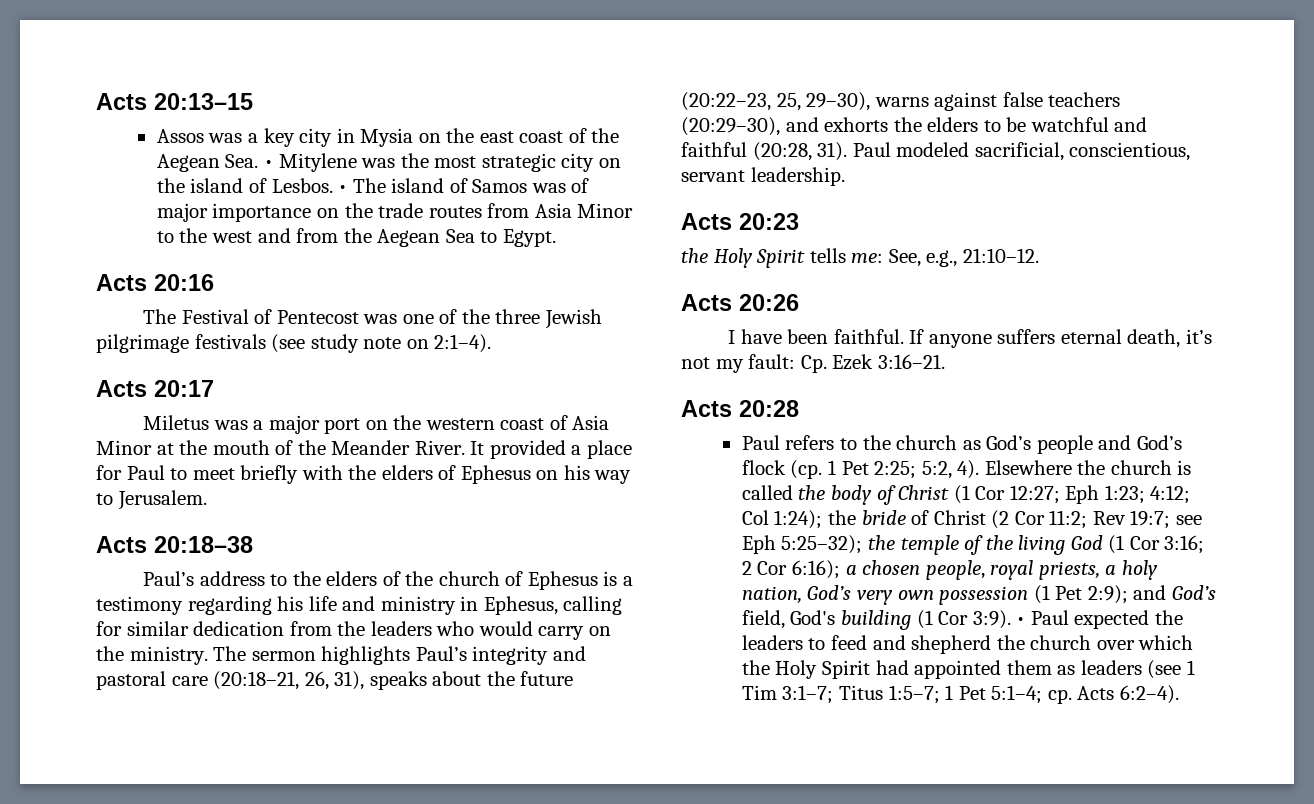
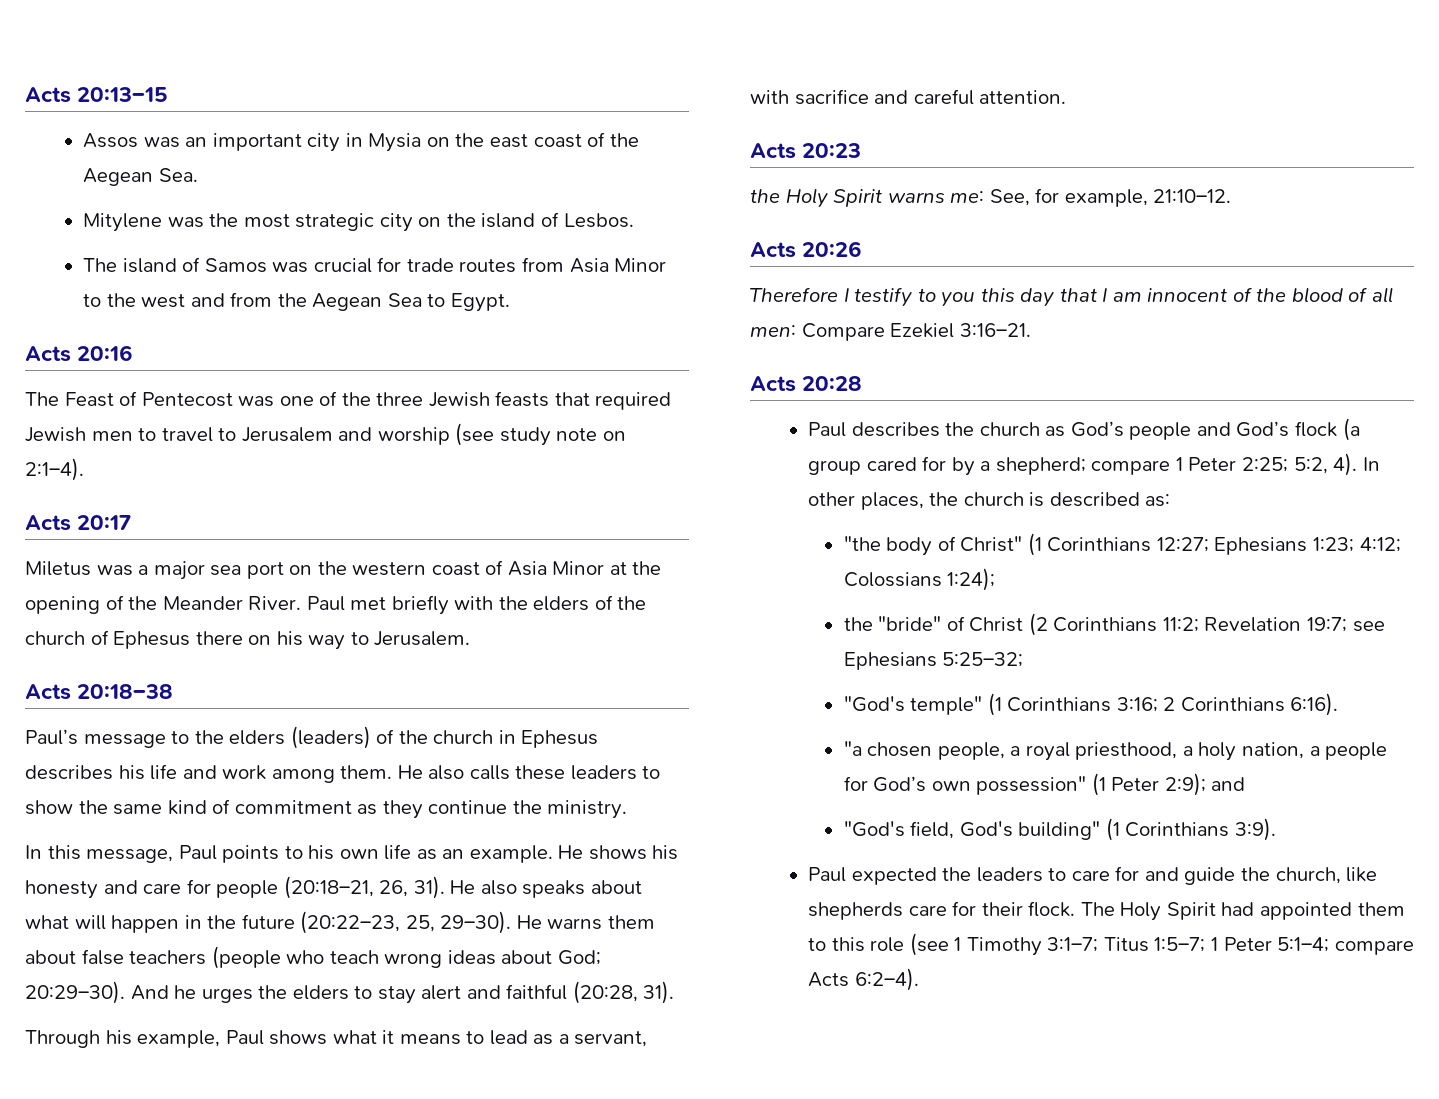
[247,128,295,147] a key -> [185,133,302,151] an important
[263,160,273,168] • -> (198, 175) //
[338,185,348,193] • -> (634, 220) //
[571,178,590,193] [156,203,373,222] of major importance on the -> [313,257,402,273] crucial for
[181,309,249,324] Festival -> [64,392,114,407] Feast
[96,334,266,353] pilgrimage festivals -> [495,391,672,410] [25,427,450,445] feasts that required Jewish men to travel to Jerusalem and worship
(320, 424) none -> [210,565,242,576] sea
[212,440,270,455] mouth -> [25,596,100,614] opening
[470,440,632,459] [96,465,235,480] It provided a place for Paul to meet -> [306,596,387,611] Paul met
[460,465,531,484] Ephesus -> [617,596,647,610] [25,630,243,649] the church of Ephesus there
[199,571,265,586] address -> [83,734,166,748] message
[382,571,633,590] [96,596,623,615] [96,621,611,640] [96,646,586,665] [96,671,574,690] [681,92,1121,111] [681,117,889,136] of the church of Ephesus is a testimony regarding his life and ministry in Ephesus, calling for similar dedication from the leaders who would carry on the ministry. The sermon highlights Paul’s integrity and pastoral care (20:18–21, 26, 31), speaks about the future (20:22–23, 25, 29–30), warns against false teachers (20:29–30), and exhorts -> [290,726,599,749] [25,764,661,783] [25,799,628,819] [25,844,679,863] [25,876,642,899] [25,911,655,934] [25,946,601,969] [25,981,253,1004] (leaders) of the church in Ephesus describes his life and work among them. He also calls these leaders to show the same kind of commitment as they continue the ministry. // In this message, Paul points to his own life as an example. He shows his honesty and care for people (20:18–21, 26, 31). He also speaks about what will happen in the future (20:22–23, 25, 29–30). He warns them about false teachers (people who teach wrong ideas about God; 20:29–30). And he urges
[1006,117,1109,132] be watchful -> [377,985,462,1004] stay alert
[852,142,1191,161] [681,167,845,186] Paul modeled sacrificial, conscientious, servant leadership. -> [25,1030,648,1048] [750,89,1067,105] // Through his example, Paul shows what it means to lead as a servant, with sacrifice and careful attention.
[809,248,846,263] tells -> [887,192,945,203] warns
[926,250,958,267] e.g., -> [1035,188,1148,207] for example,
[728,329,1212,348] [681,354,874,373] I have been faithful. If anyone suffers eternal death, it’s not my fault: Cp. Ezek -> [750,287,1394,307] [750,323,955,341] Therefore I testify to you this day that I am innocent of the blood of all men: Compare Ezekiel
[785,435,857,450] refers to -> [851,422,940,437] describes
[790,460,1192,479] [741,485,1100,505] (cp. 1 Pet 2:25; 5:2, 4). Elsewhere the church is called the body of Christ (1 Cor 12:27; Eph -> [1342,418,1360,441] [808,453,1380,476] [808,492,1171,510] [843,533,1308,556] (a group cared for by a shepherd; compare 1 Peter 2:25; 5:2, 4). In other places, the church is described as: // "the body of Christ" (1 Corinthians 12:27; Ephesians
[741,510,769,525] Col -> [843,572,942,587] Colossians
[827,510,906,525] the bride -> [843,616,942,631] // the "bride"
[1014,510,1202,529] [741,535,1205,555] [741,560,1158,580] [741,585,1083,605] Cor 11:2; Rev 19:7; see Eph 5:25–32); the temple of the living God (1 Cor 3:16; 2 Cor 6:16); a chosen people, royal priests, a holy nation, God’s very own possession (1 Pet -> [1053,617,1385,632] [843,652,1024,670] [843,693,1339,716] [843,741,1388,761] [843,773,1160,796] Corinthians 11:2; Revelation 19:7; see Ephesians 5:25–32; // "God's temple" (1 Corinthians 3:16; 2 Corinthians 6:16). // "a chosen people, a royal priesthood, a holy nation, a people for God’s own possession" (1 Peter
[1171,585,1216,600] God’s -> [843,821,905,837] // "God's
[840,610,969,630] building (1 Cor -> [1018,818,1230,841] building" (1 Corinthians
[1016,617,1026,625] • -> (1276, 829) //
[830,635,1194,654] [741,660,770,675] feed and shepherd the church over which the -> [1071,866,1378,885] [808,901,1115,920] care for and guide the church, like shepherds care for their flock. The
[1057,660,1142,675] as leaders -> [808,937,905,952] to this role
[741,685,777,700] Tim -> [966,937,1042,956] Timothy
[958,685,1072,704] Pet 5:1–4; cp. -> [1223,937,1414,955] Peter 5:1–4; compare

